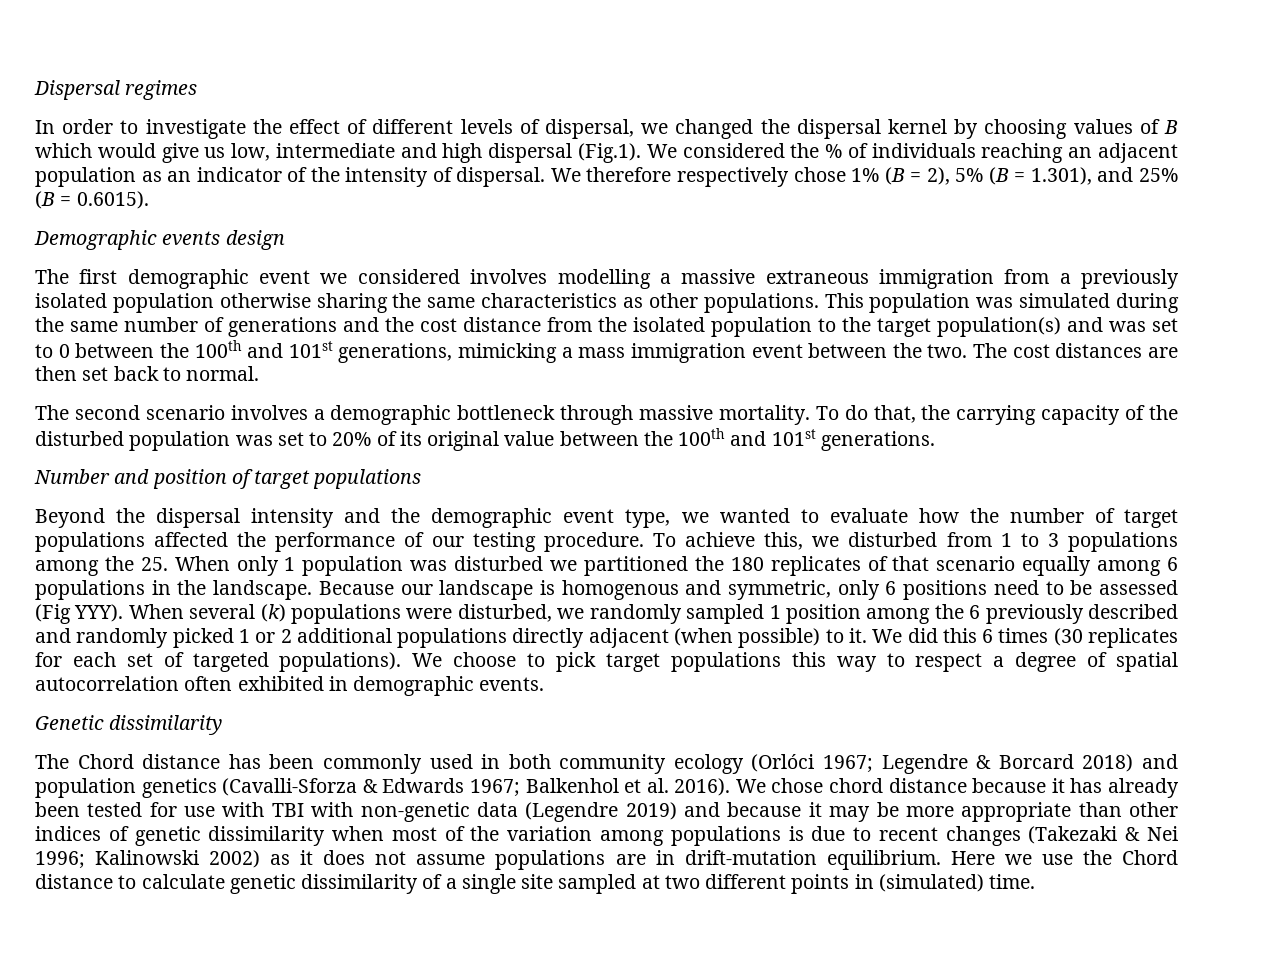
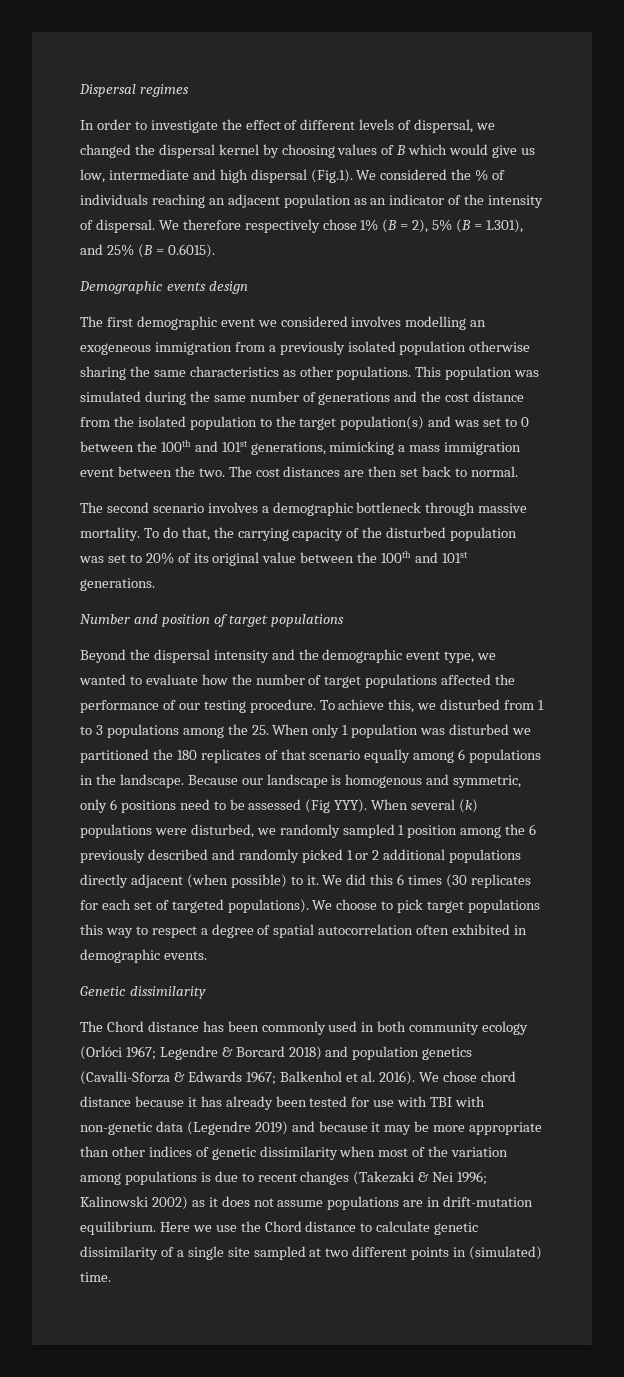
[659,269,869,284] a massive extraneous -> [470,320,487,327] [80,343,151,355] an exogeneous

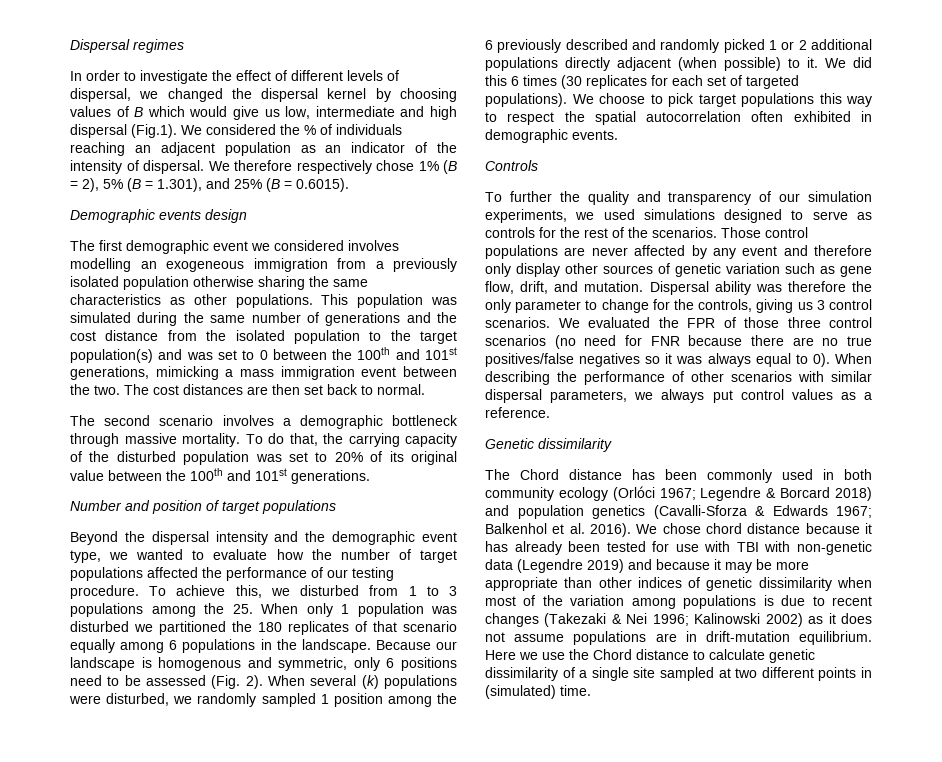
[305,799,368,813] (Fig YYY). -> [211,675,263,689] (Fig. 2).
[200,924,271,938] a degree of -> [564,111,585,122] the
(207, 955) none -> [485,160,538,171] [485,191,872,205] [485,209,872,223] [485,227,808,238] [485,245,872,259] [485,263,872,277] [485,281,872,295] [485,299,872,313] [485,317,872,328] [485,335,872,349] [485,353,872,367] [485,371,872,385] [485,389,872,403] [485,407,550,418] // Controls // To further the quality and transparency of our simulation experiments, we used simulations designed to serve as controls for the rest of the scenarios. Those control populations are never affected by any event and therefore only display other sources of genetic variation such as gene flow, drift, and mutation. Dispersal ability was therefore the only parameter to change for the controls, giving us 3 control scenarios. We evaluated the FPR of those three control scenarios (no need for FNR because there are no true positives/false negatives so it was always equal to 0). When describing the performance of other scenarios with similar dispersal parameters, we always put control values as a reference.

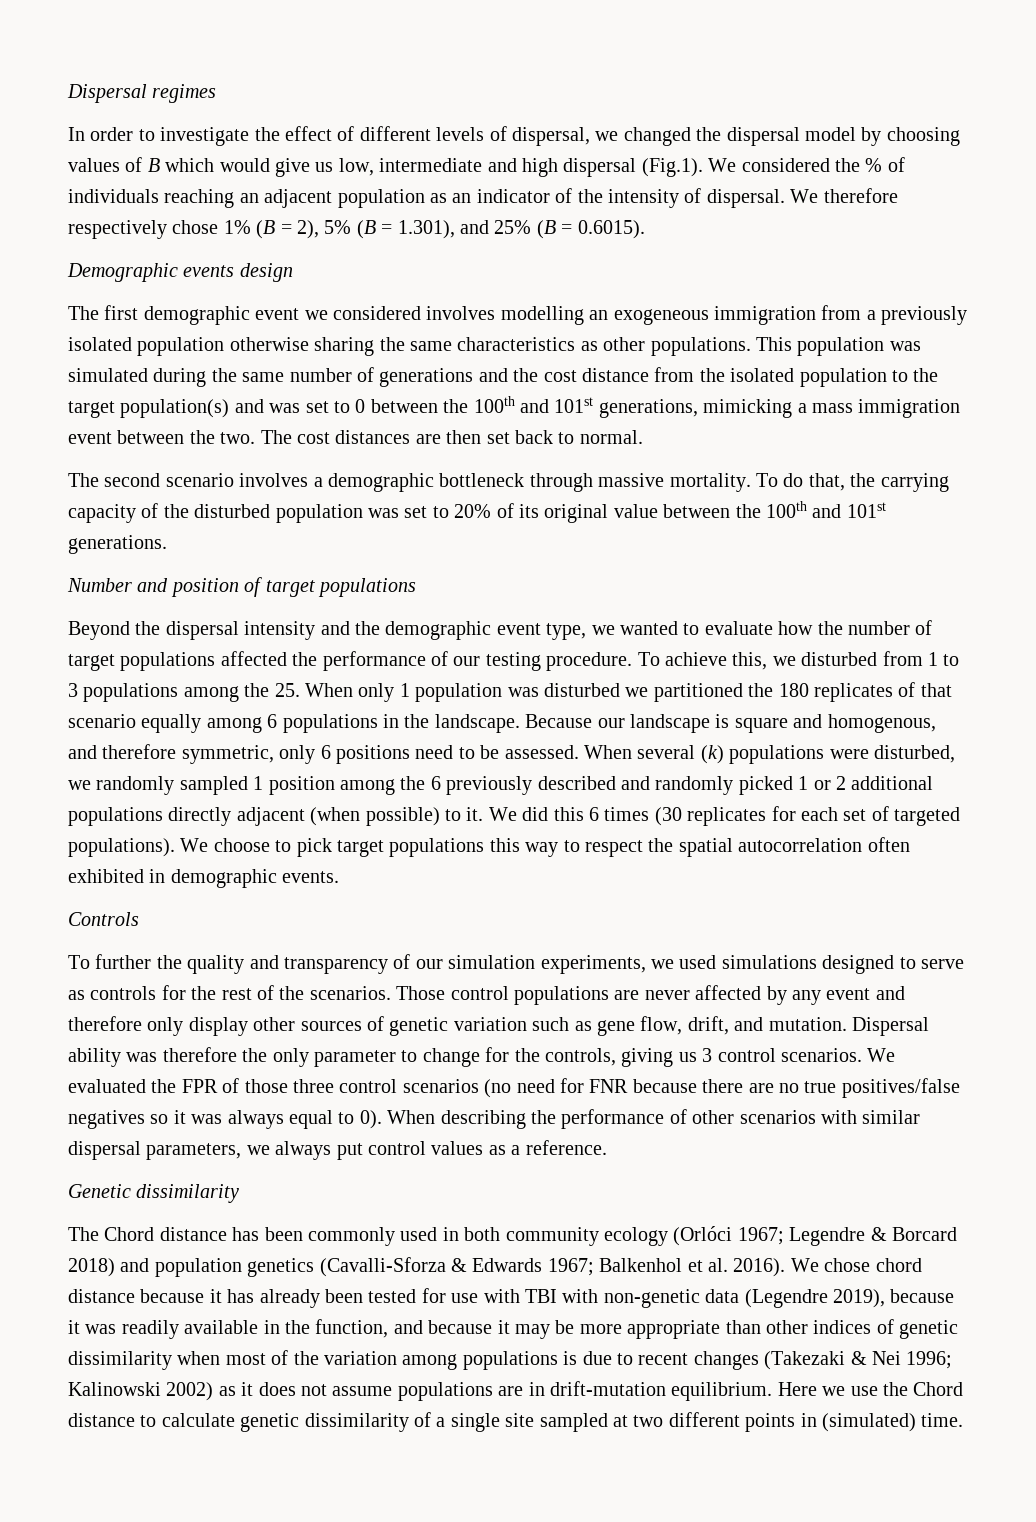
[327,88,367,99] kernel -> [804,127,856,141] model
[158,657,272,671] homogenous and -> [734,714,936,733] [68,744,177,759] square and homogenous, and therefore
[146,675,263,689] assessed (Fig. 2). -> [504,745,579,759] assessed.
[587,559,624,573] 2019) -> [832,1289,955,1308] [68,1319,389,1339] 2019), because it was readily available in the function,

